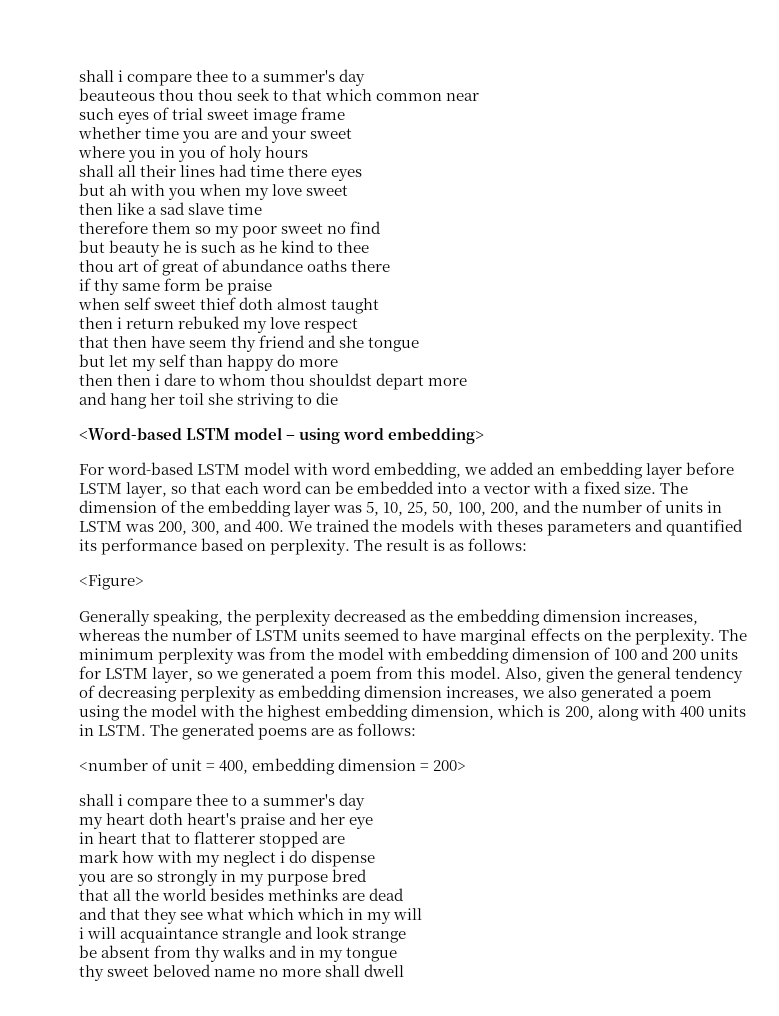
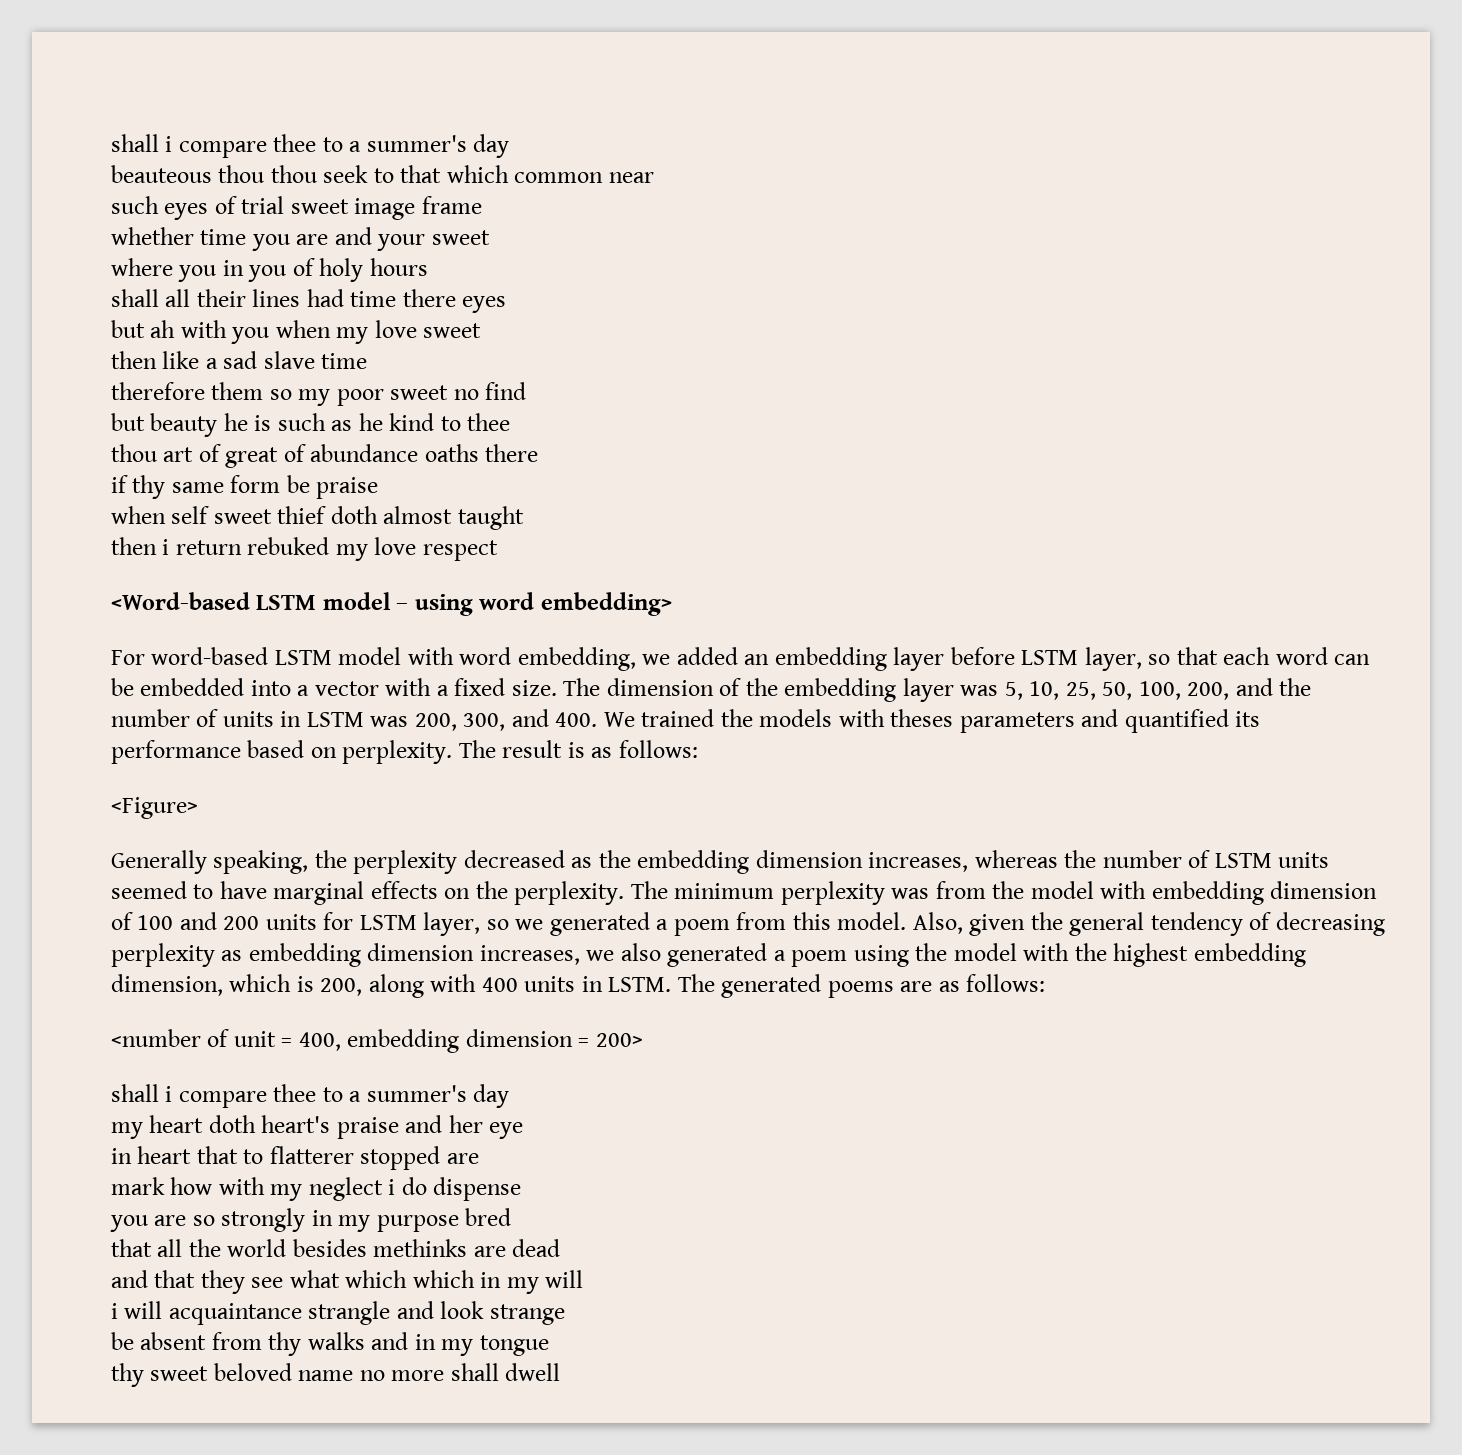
[79,335,420,352] [79,354,339,371] [79,373,468,390] [79,392,339,409] // that then have seem thy friend and she tongue // but let my self than happy do more // then then i dare to whom thou shouldst depart more // and hang her toil she striving to die -> (498, 550) none

